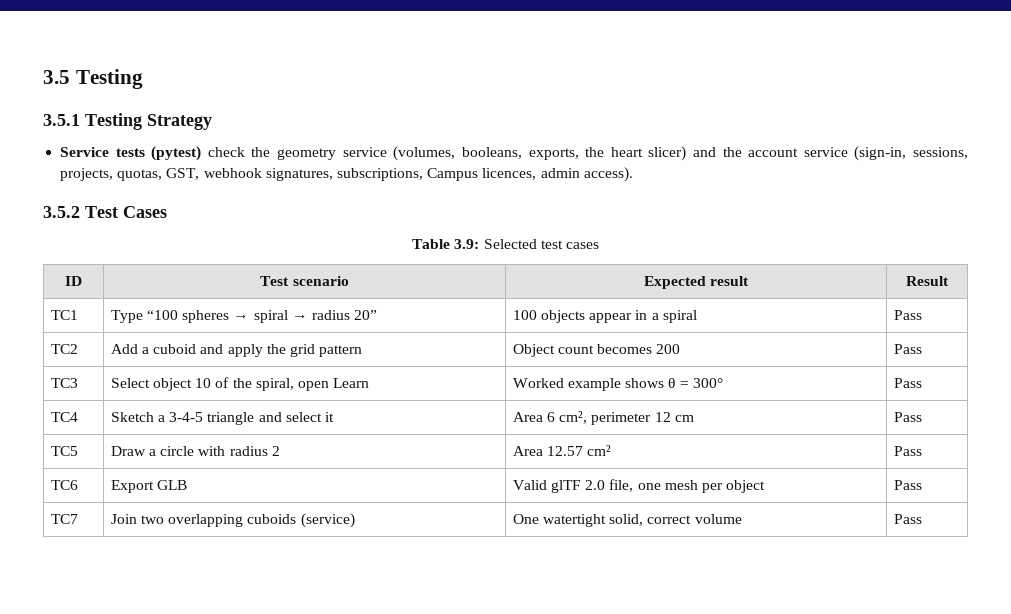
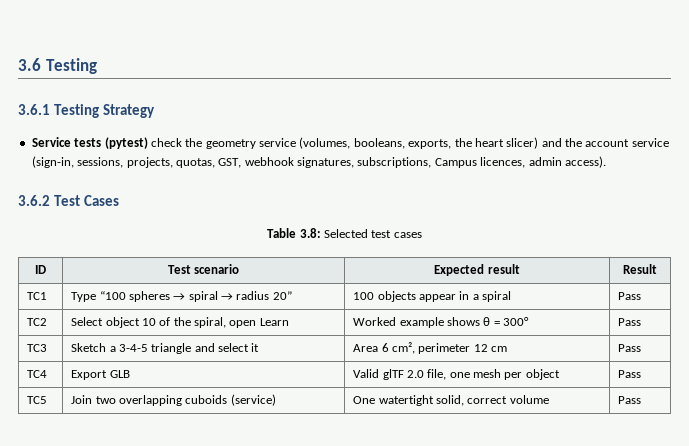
[43,70,70,84] 3.5 -> [18,58,41,71] 3.6
[43,114,80,126] 3.5.1 -> [18,104,50,115] 3.6.1
[43,206,80,218] 3.5.2 -> [18,195,50,206] 3.6.2
[454,239,480,249] 3.9: -> [299,228,321,238] 3.8:
[110,344,363,357] [512,344,681,357] [893,344,922,354] [50,378,78,388] | Add a cuboid and apply the grid pattern | Object count becomes 200 | Pass // TC3 -> (48, 322) none
[50,412,78,422] TC4 -> [27,344,48,352] TC3
[50,446,78,456] [110,446,280,456] [512,445,612,456] [893,446,922,456] [50,480,78,490] TC5 | Draw a circle with radius 2 | Area 12.57 cm² | Pass // TC6 -> [27,370,48,378] TC4
[50,514,78,524] TC7 -> [27,396,48,404] TC5

